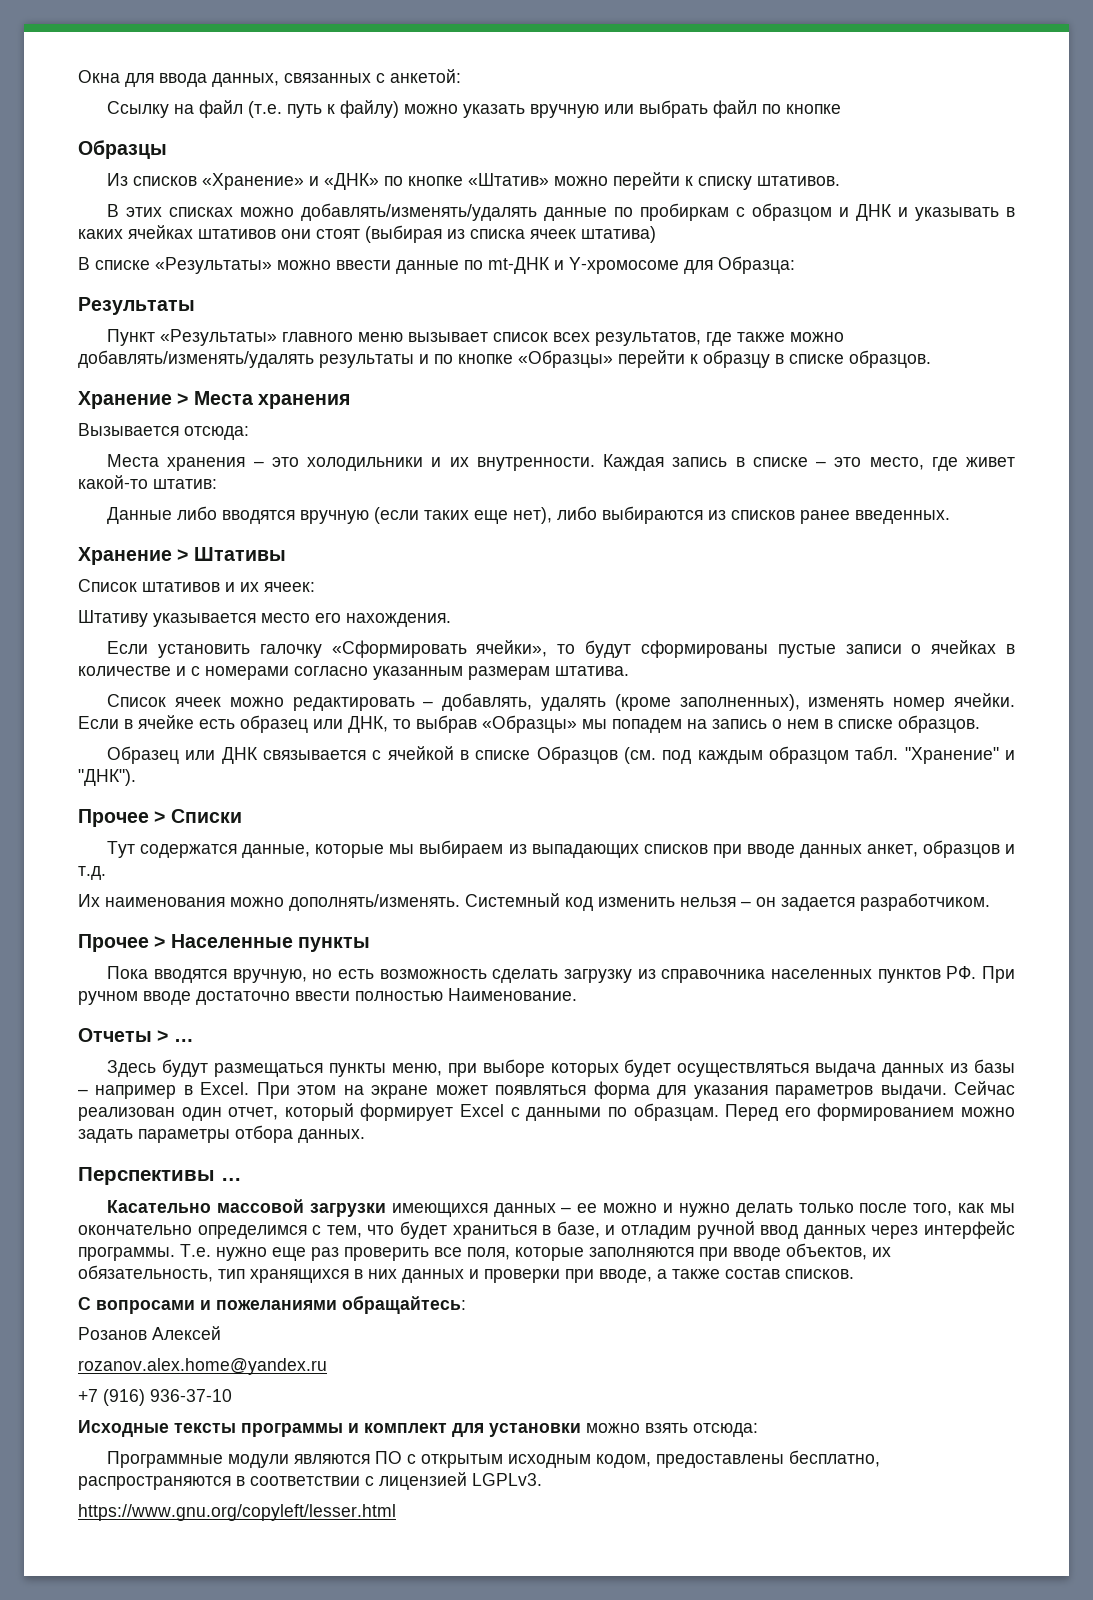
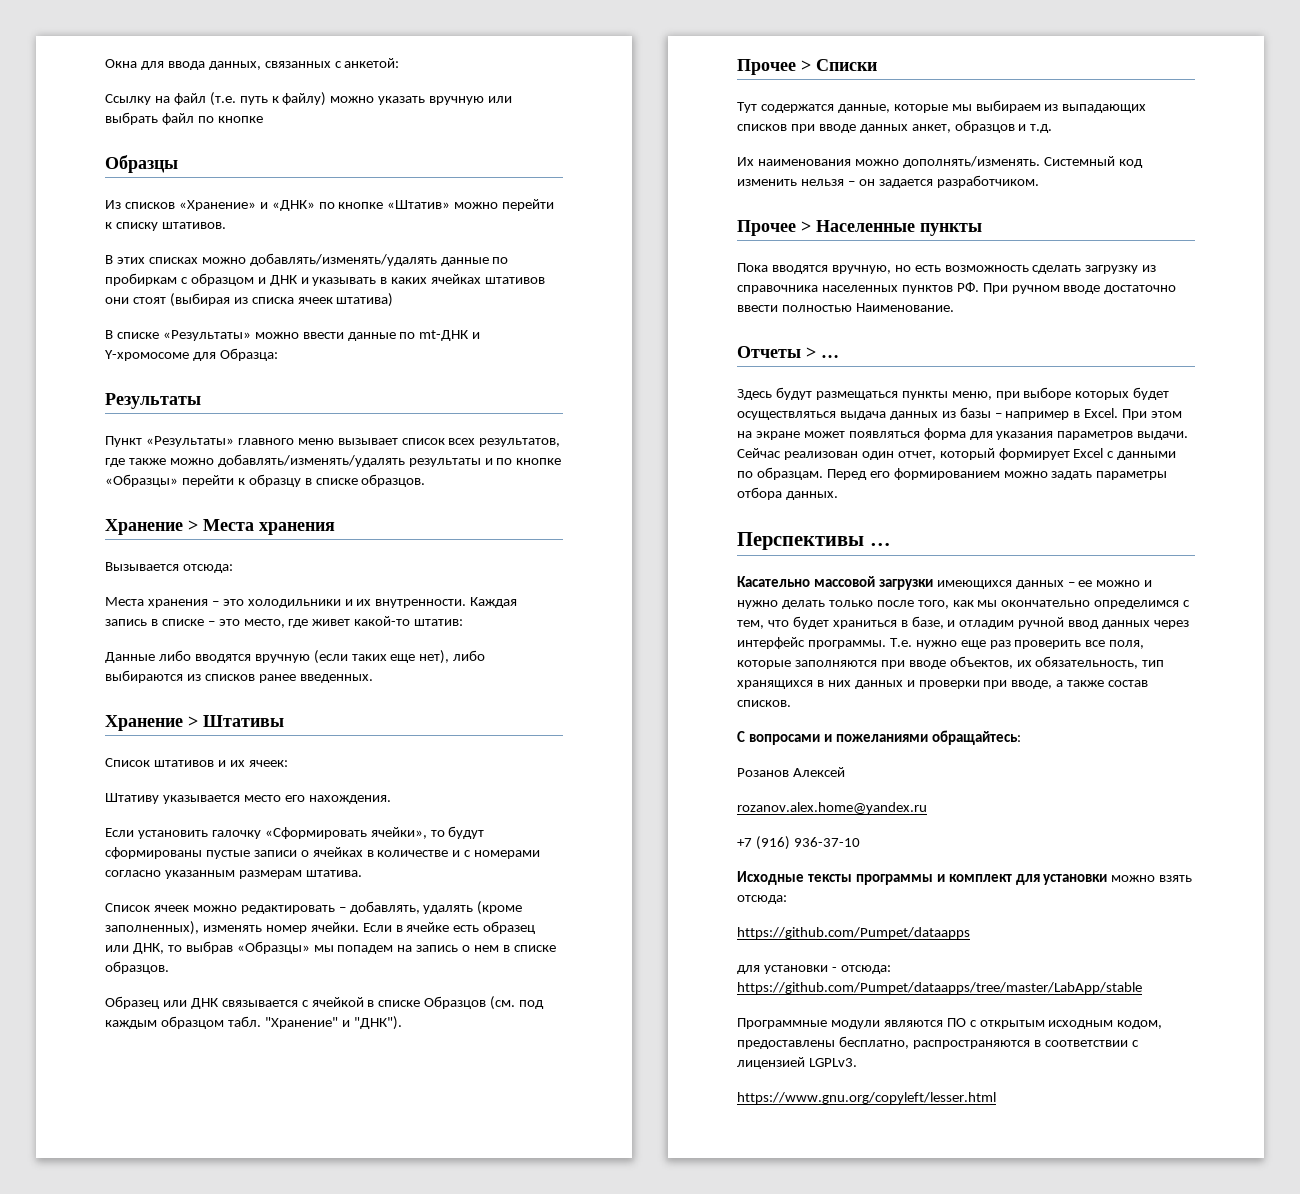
(758, 1430) none -> [737,927,970,939] [737,965,891,974] [737,982,1142,994] // https://github.com/Pumpet/dataapps // для установки - отсюда: https://github.com/Pumpet/dataapps/tree/master/LabApp/stable

